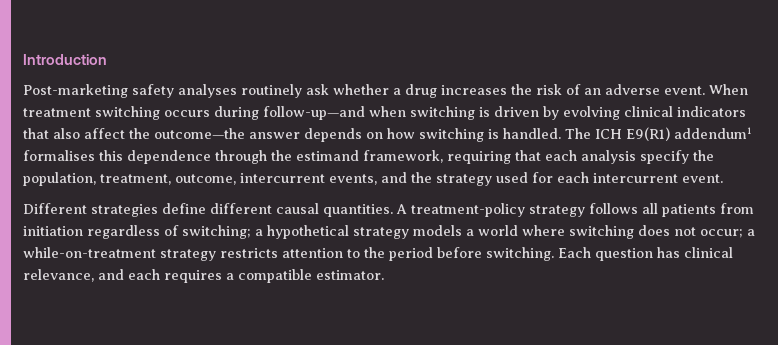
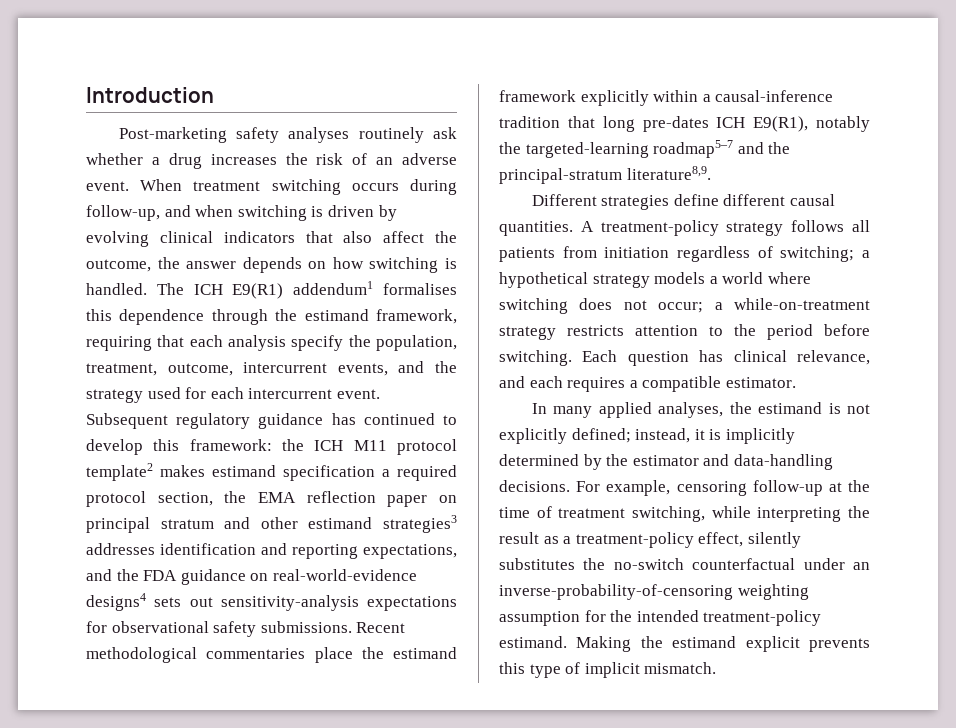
[263,106,365,120] follow-up—and -> [86,205,191,221] follow-up, and
[154,128,245,139] outcome—the -> [86,257,180,272] outcome, the
(723, 178) none -> [86,413,457,429] [86,439,457,455] [86,463,457,481] [86,491,457,507] [86,515,457,533] [86,543,457,559] [86,569,417,585] [86,593,457,611] [86,621,406,637] [86,647,457,663] [499,90,834,106] [499,116,870,132] [499,140,791,158] [499,166,711,184] Subsequent regulatory guidance has continued to develop this framework: the ICH M11 protocol template2 makes estimand specification a required protocol section, the EMA reflection paper on principal stratum and other estimand strategies3 addresses identification and reporting expectations, and the FDA guidance on real-world-evidence designs4 sets out sensitivity-analysis expectations for observational safety submissions. Recent methodological commentaries place the estimand framework explicitly within a causal-inference tradition that long pre-dates ICH E9(R1), notably the targeted-learning roadmap5–7 and the principal-stratum literature8,9.
(384, 275) none -> [531,402,870,418] [499,428,795,444] [499,454,833,470] [499,480,870,496] [499,506,870,522] [499,532,801,548] [499,558,870,570] [499,584,809,600] [499,610,822,626] [499,636,870,652] [499,662,717,678] // In many applied analyses, the estimand is not explicitly defined; instead, it is implicitly determined by the estimator and data-handling decisions. For example, censoring follow-up at the time of treatment switching, while interpreting the result as a treatment-policy effect, silently substitutes the no-switch counterfactual under an inverse-probability-of-censoring weighting assumption for the intended treatment-policy estimand. Making the estimand explicit prevents this type of implicit mismatch.

